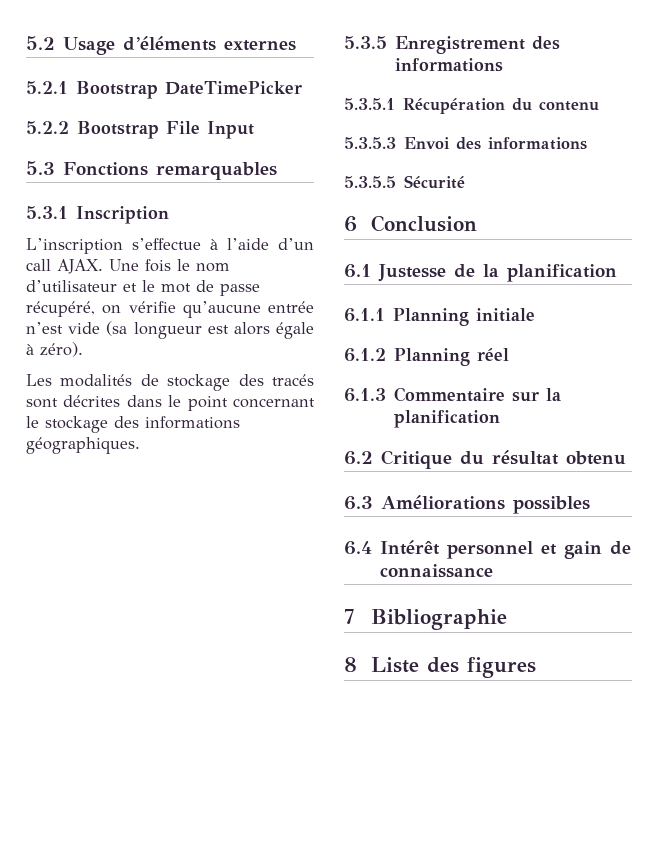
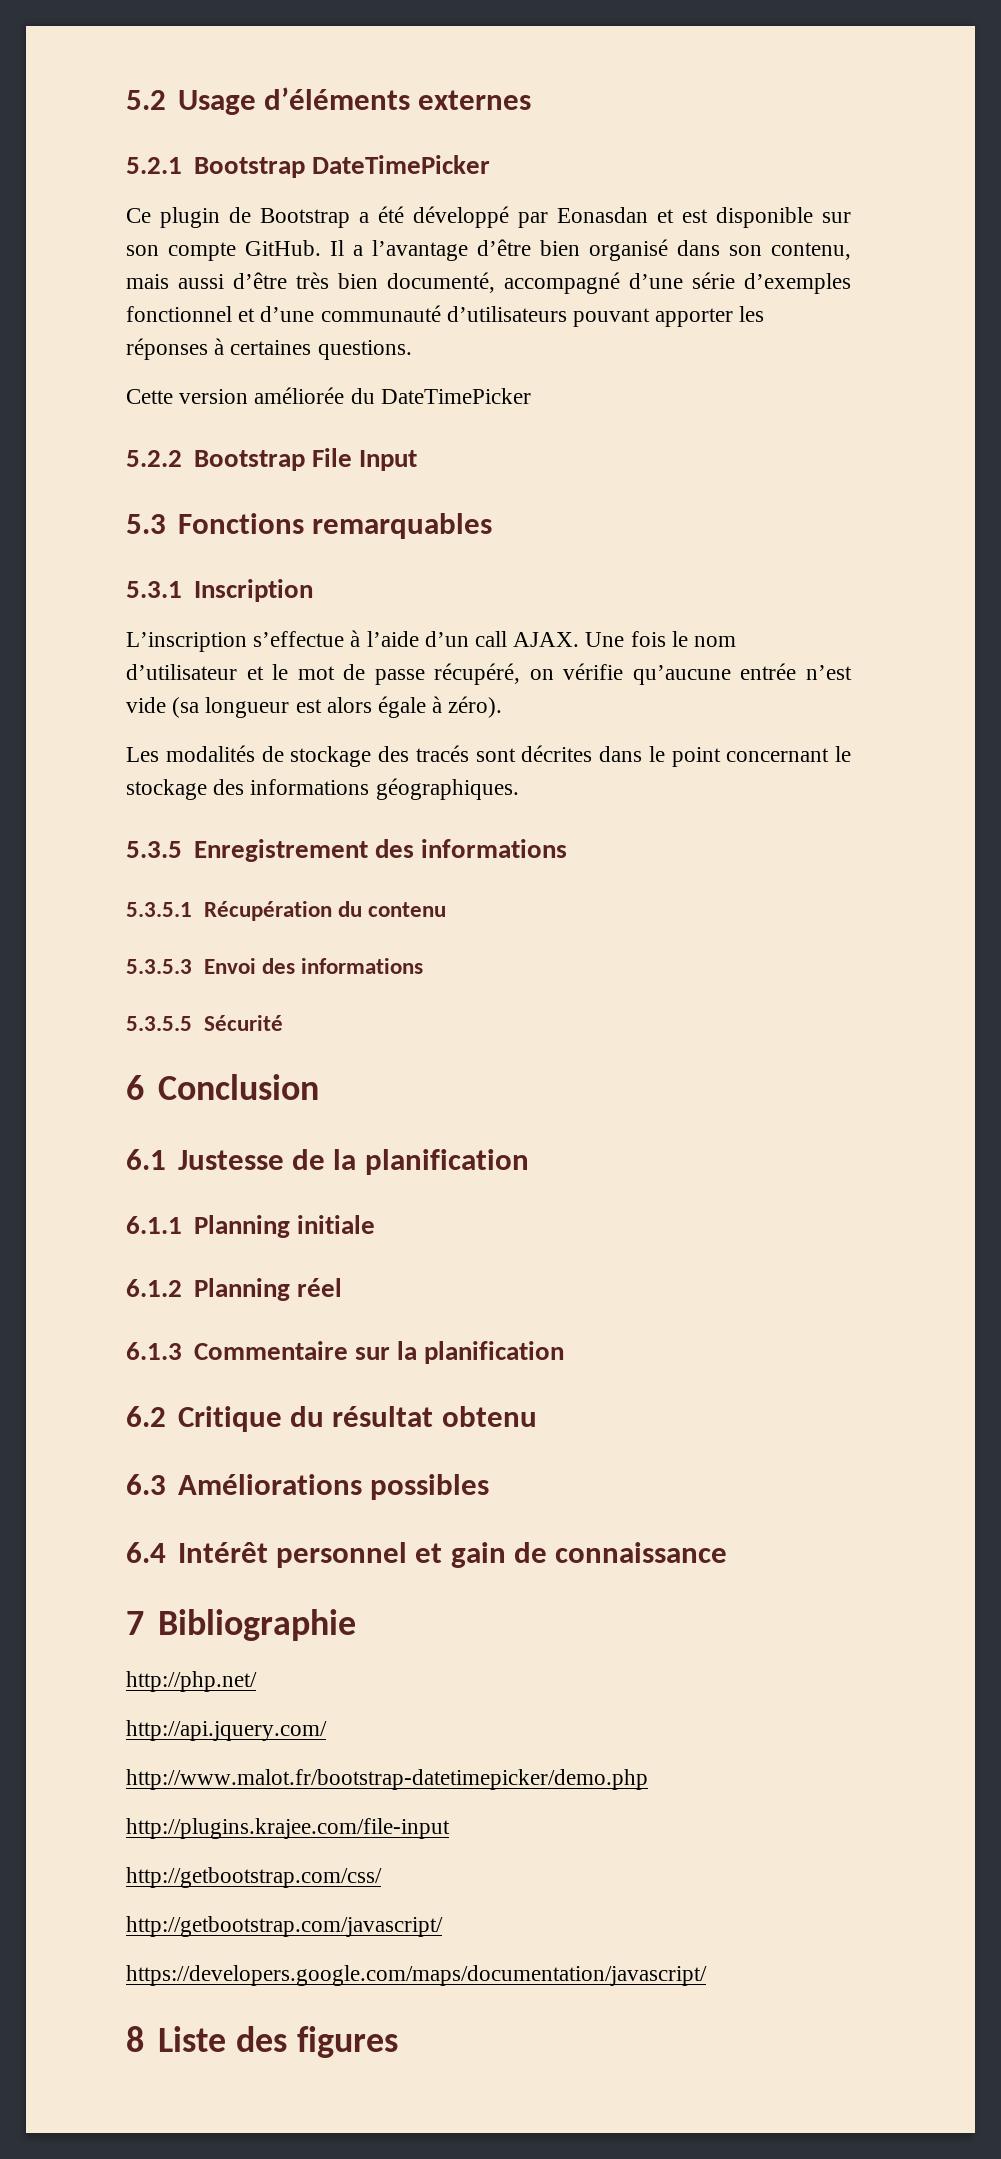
(303, 88) none -> [126,206,851,228] [126,239,851,261] [126,272,851,294] [126,305,765,327] [126,338,412,360] [126,387,531,404] // Ce plugin de Bootstrap a été développé par Eonasdan et est disponible sur son compte GitHub. Il a l’avantage d’être bien organisé dans son contenu, mais aussi d’être très bien documenté, accompagné d’une série d’exemples fonctionnel et d’une communauté d’utilisateurs pouvant apporter les réponses à certaines questions. // Cette version améliorée du DateTimePicker
(508, 619) none -> [126,1671,257,1692] [126,1720,327,1741] [126,1769,648,1790] [126,1818,450,1839] [126,1867,382,1888] [126,1916,443,1937] [126,1965,707,1986] // http://php.net/ // http://api.jquery.com/ // http://www.malot.fr/bootstrap-datetimepicker/demo.php // http://plugins.krajee.com/file-input // http://getbootstrap.com/css/ // http://getbootstrap.com/javascript/ // https://developers.google.com/maps/documentation/javascript/

